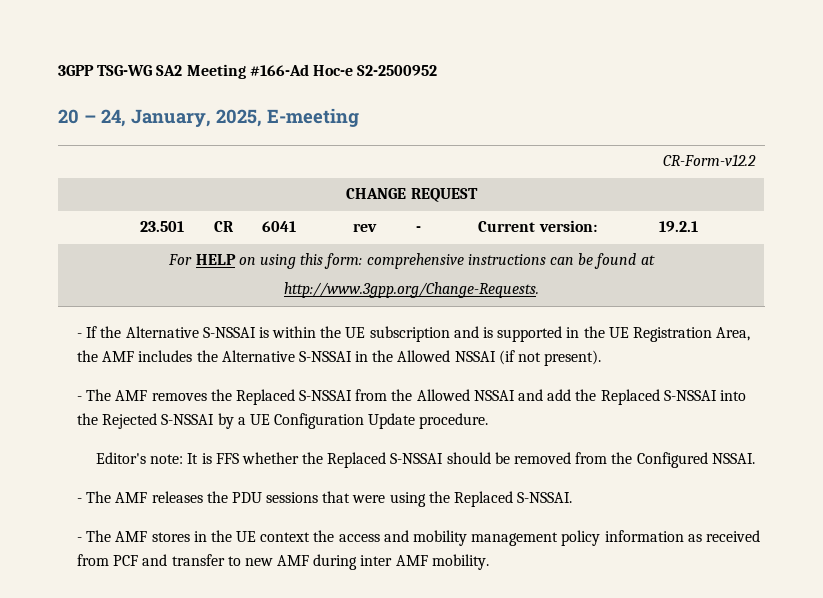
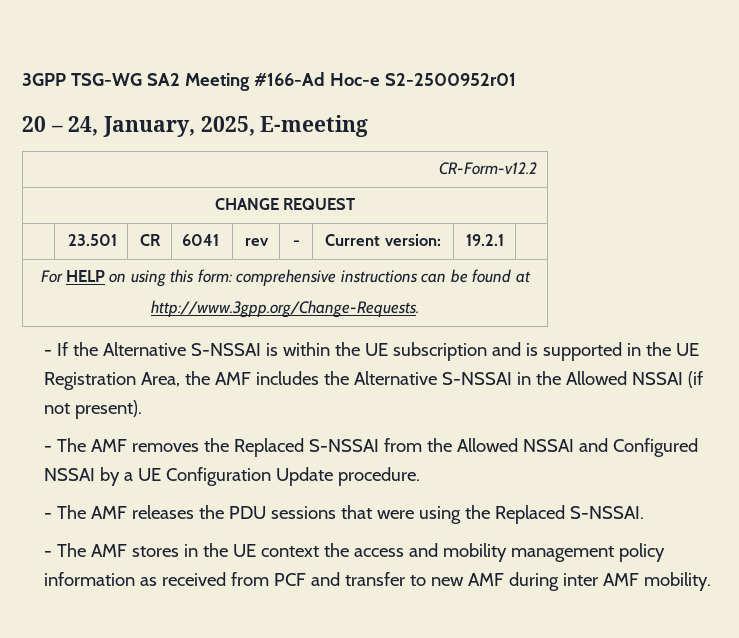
[357,65,438,76] S2-2500952 -> [384,73,516,86] S2-2500952r01
[547,389,746,405] [77,413,215,429] add the Replaced S-NSSAI into the Rejected S-NSSAI -> [612,438,698,457] [43,468,95,481] Configured NSSAI
[96,452,755,468] // Editor's note: It is FFS whether the Replaced S-NSSAI should be removed from the Configured NSSAI. -> (420, 476) none

